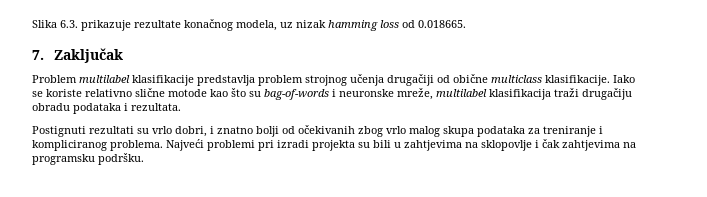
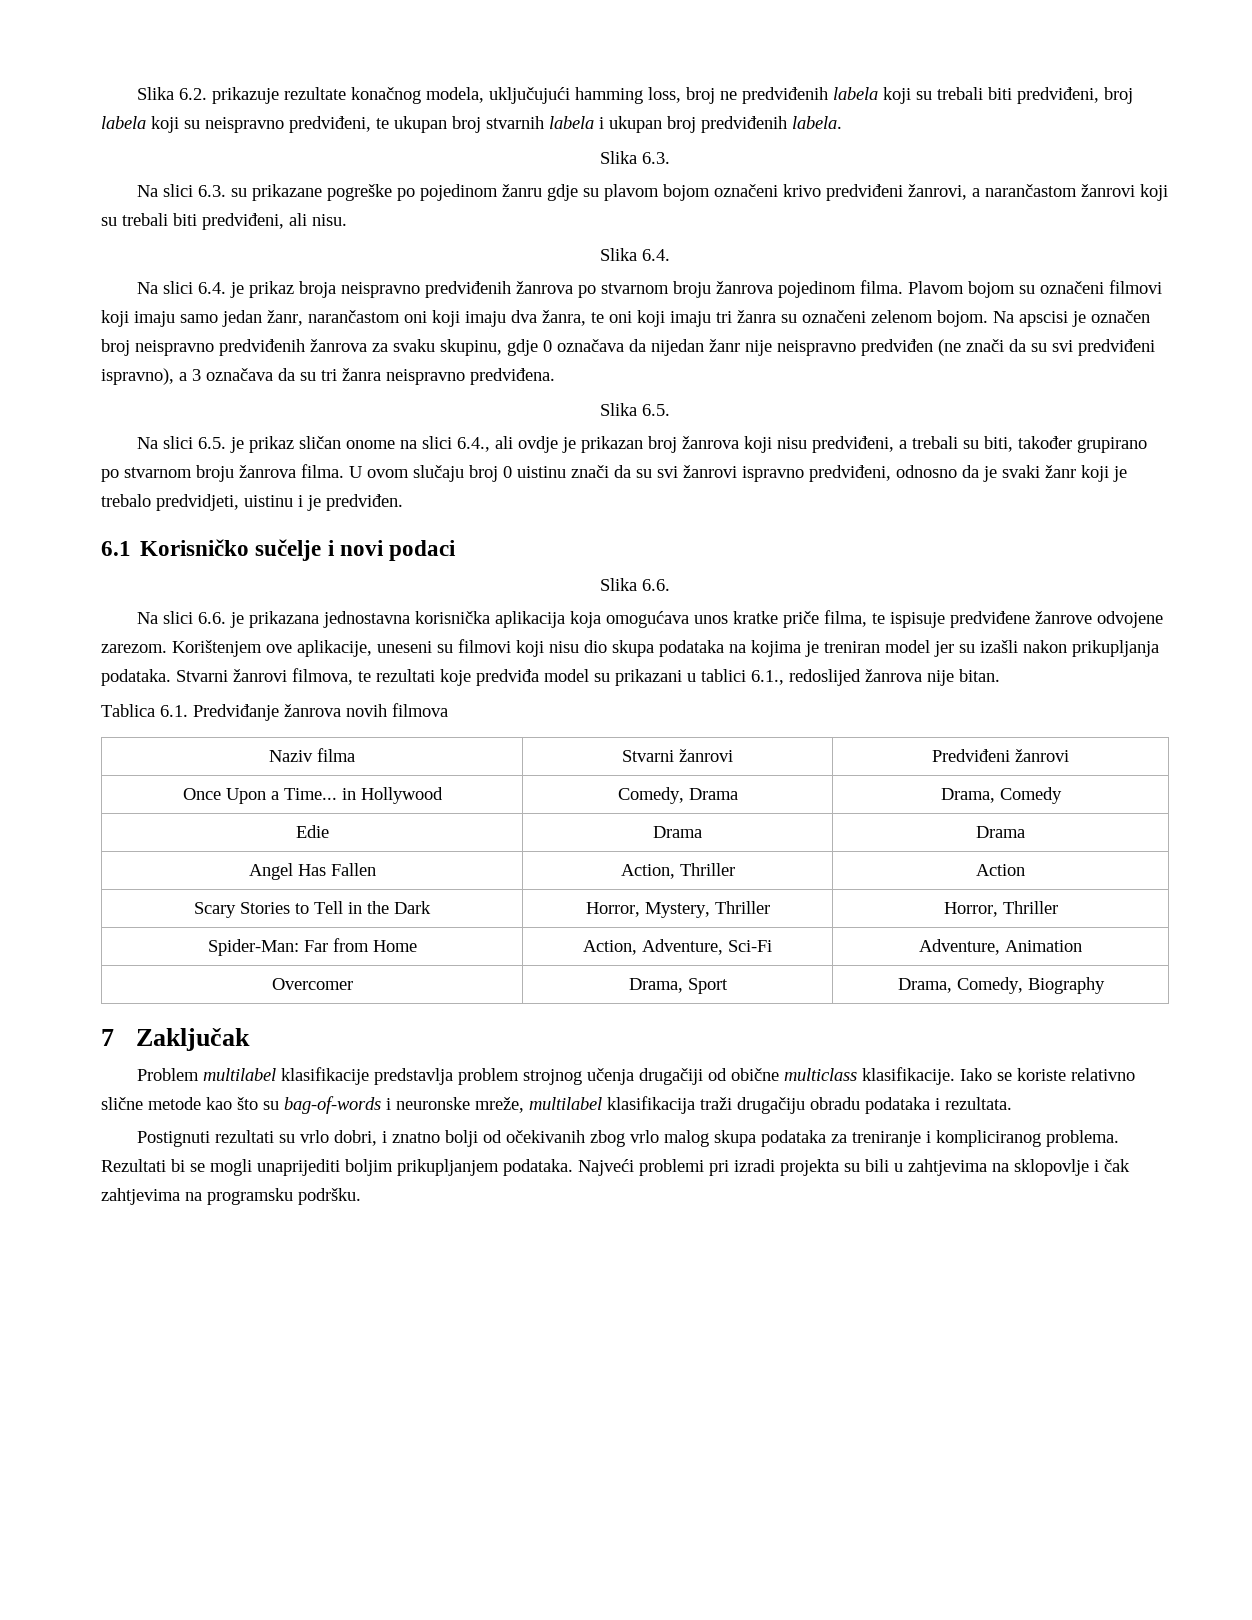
[32,20,78,28] Slika 6.3. -> [136,87,207,100] Slika 6.2.
[280,20,466,31] [32,50,44,60] uz nizak hamming loss od 0.018665. // 7. -> [488,87,1133,104] [101,116,842,133] [600,151,670,164] [136,184,1168,201] [101,213,347,230] [600,248,670,261] [136,280,1162,298] [101,310,1150,327] [101,339,1155,356] [101,368,555,385] [600,403,670,416] [136,436,1147,453] [101,464,1127,482] [101,494,403,511] [101,539,457,561] [600,578,670,591] [136,610,1163,628] [101,639,1159,657] [101,668,1000,686] [101,703,448,721] [269,748,355,762] [622,749,733,762] [932,749,1069,762] [182,787,443,804] [617,787,738,804] [940,787,1062,804] [295,825,329,838] [653,826,702,838] [976,826,1025,838] [248,863,376,880] [620,863,735,879] [976,864,1025,876] [194,901,431,918] [585,901,770,918] [943,901,1058,917] [207,938,417,956] [583,939,772,955] [919,939,1082,955] [271,978,353,990] [628,978,728,994] [897,977,1105,994] [101,1029,114,1046] uključujući hamming loss, broj ne predviđenih labela koji su trebali biti predviđeni, broj labela koji su neispravno predviđeni, te ukupan broj stvarnih labela i ukupan broj predviđenih labela. // Slika 6.3. // Na slici 6.3. su prikazane pogreške po pojedinom žanru gdje su plavom bojom označeni krivo predviđeni žanrovi, a narančastom žanrovi koji su trebali biti predviđeni, ali nisu. // Slika 6.4. // Na slici 6.4. je prikaz broja neispravno predviđenih žanrova po stvarnom broju žanrova pojedinom filma. Plavom bojom su označeni filmovi koji imaju samo jedan žanr, narančastom oni koji imaju dva žanra, te oni koji imaju tri žanra su označeni zelenom bojom. Na apscisi je označen broj neispravno predviđenih žanrova za svaku skupinu, gdje 0 označava da nijedan žanr nije neispravno predviđen (ne znači da su svi predviđeni ispravno), a 3 označava da su tri žanra neispravno predviđena. // Slika 6.5. // Na slici 6.5. je prikaz sličan onome na slici 6.4., ali ovdje je prikazan broj žanrova koji nisu predviđeni, a trebali su biti, također grupirano po stvarnom broju žanrova filma. U ovom slučaju broj 0 uistinu znači da su svi žanrovi ispravno predviđeni, odnosno da je svaki žanr koji je trebalo predvidjeti, uistinu i je predviđen. // 6.1 Korisničko sučelje i novi podaci // Slika 6.6. // Na slici 6.6. je prikazana jednostavna korisnička aplikacija koja omogućava unos kratke priče filma, te ispisuje predviđene žanrove odvojene zarezom. Korištenjem ove aplikacije, uneseni su filmovi koji nisu dio skupa podataka na kojima je treniran model jer su izašli nakon prikupljanja podataka. Stvarni žanrovi filmova, te rezultati koje predviđa model su prikazani u tablici 6.1., redoslijed žanrova nije bitan. // Tablica 6.1. Predviđanje žanrova novih filmova // Naziv filma | Stvarni žanrovi | Predviđeni žanrovi // Once Upon a Time... in Hollywood | Comedy, Drama | Drama, Comedy // Edie | Drama | Drama // Angel Has Fallen | Action, Thriller | Action // Scary Stories to Tell in the Dark | Horror, Mystery, Thriller | Horror, Thriller // Spider-Man: Far from Home | Action, Adventure, Sci-Fi | Adventure, Animation // Overcomer | Drama, Sport | Drama, Comedy, Biography // 7
[168,89,207,97] motode -> [148,1097,201,1110] metode
(163, 145) none -> [101,1159,573,1176] Rezultati bi se mogli unaprijediti boljim prikupljanjem podataka.

